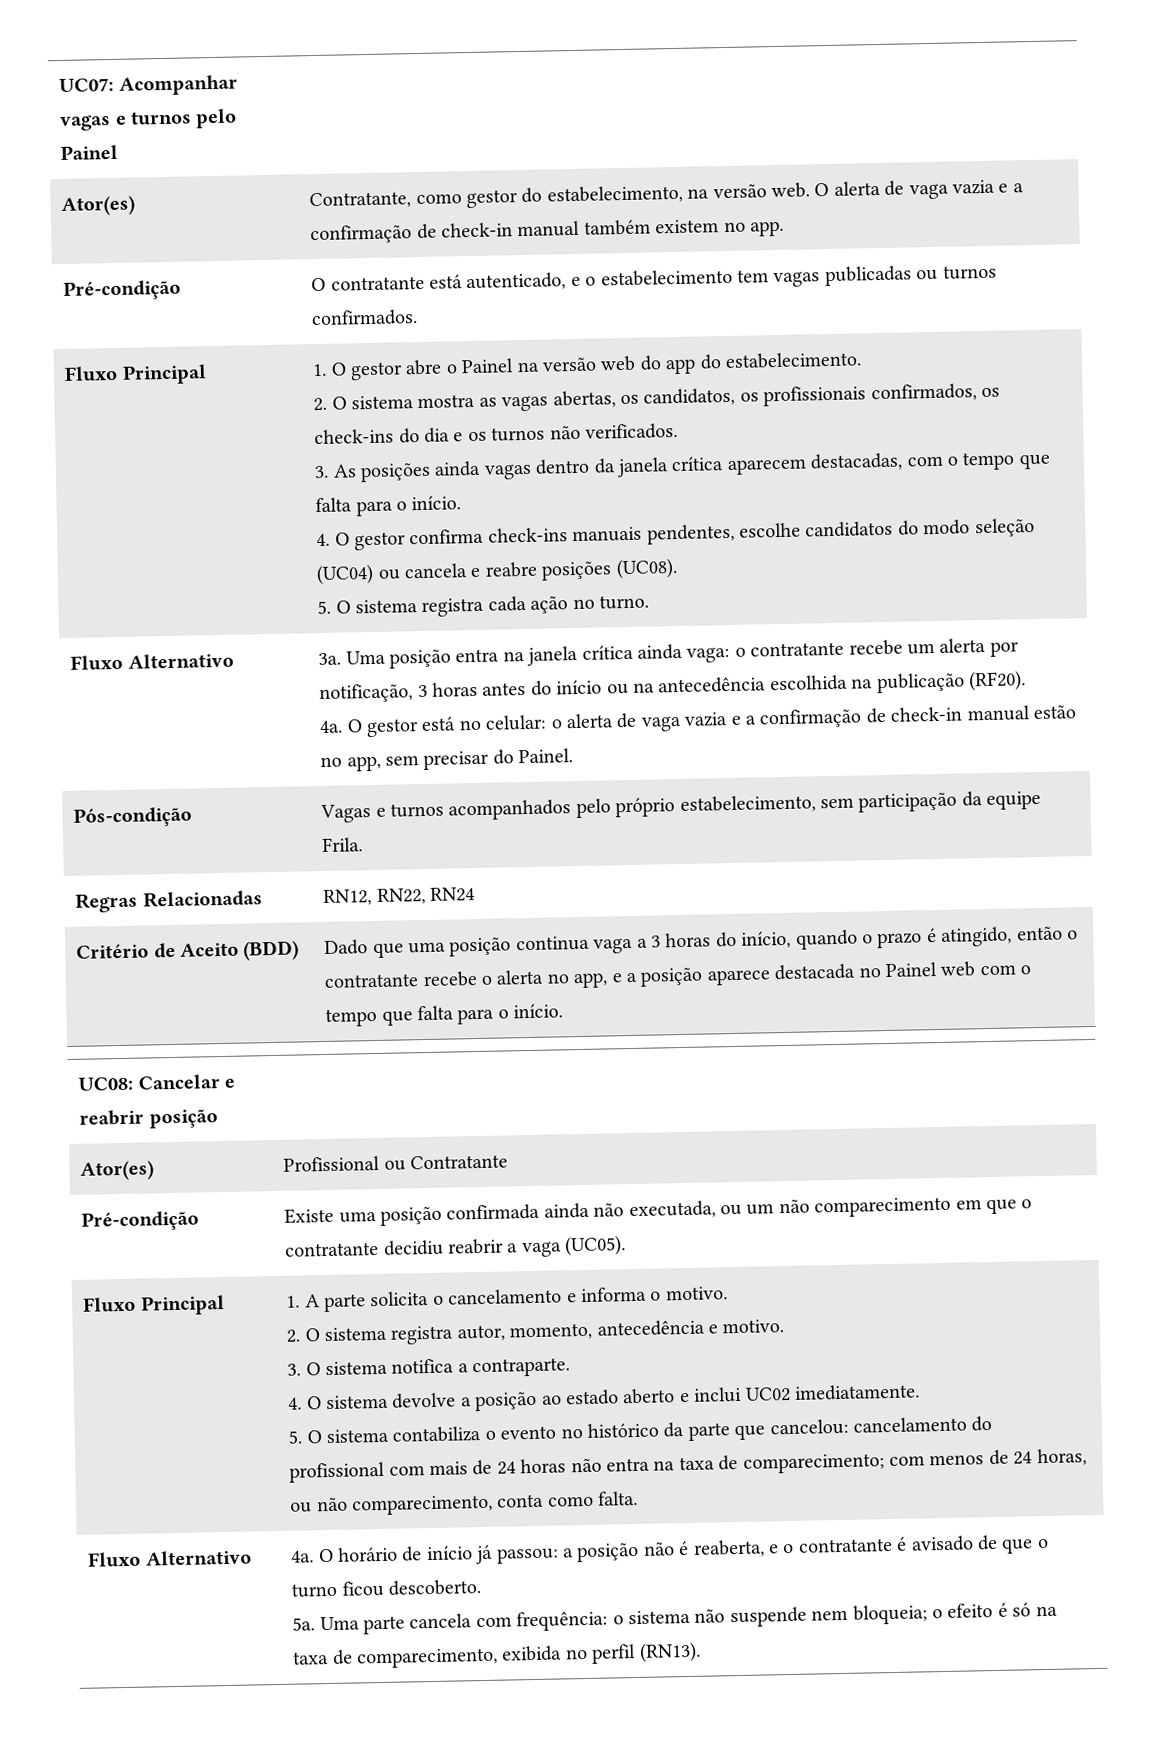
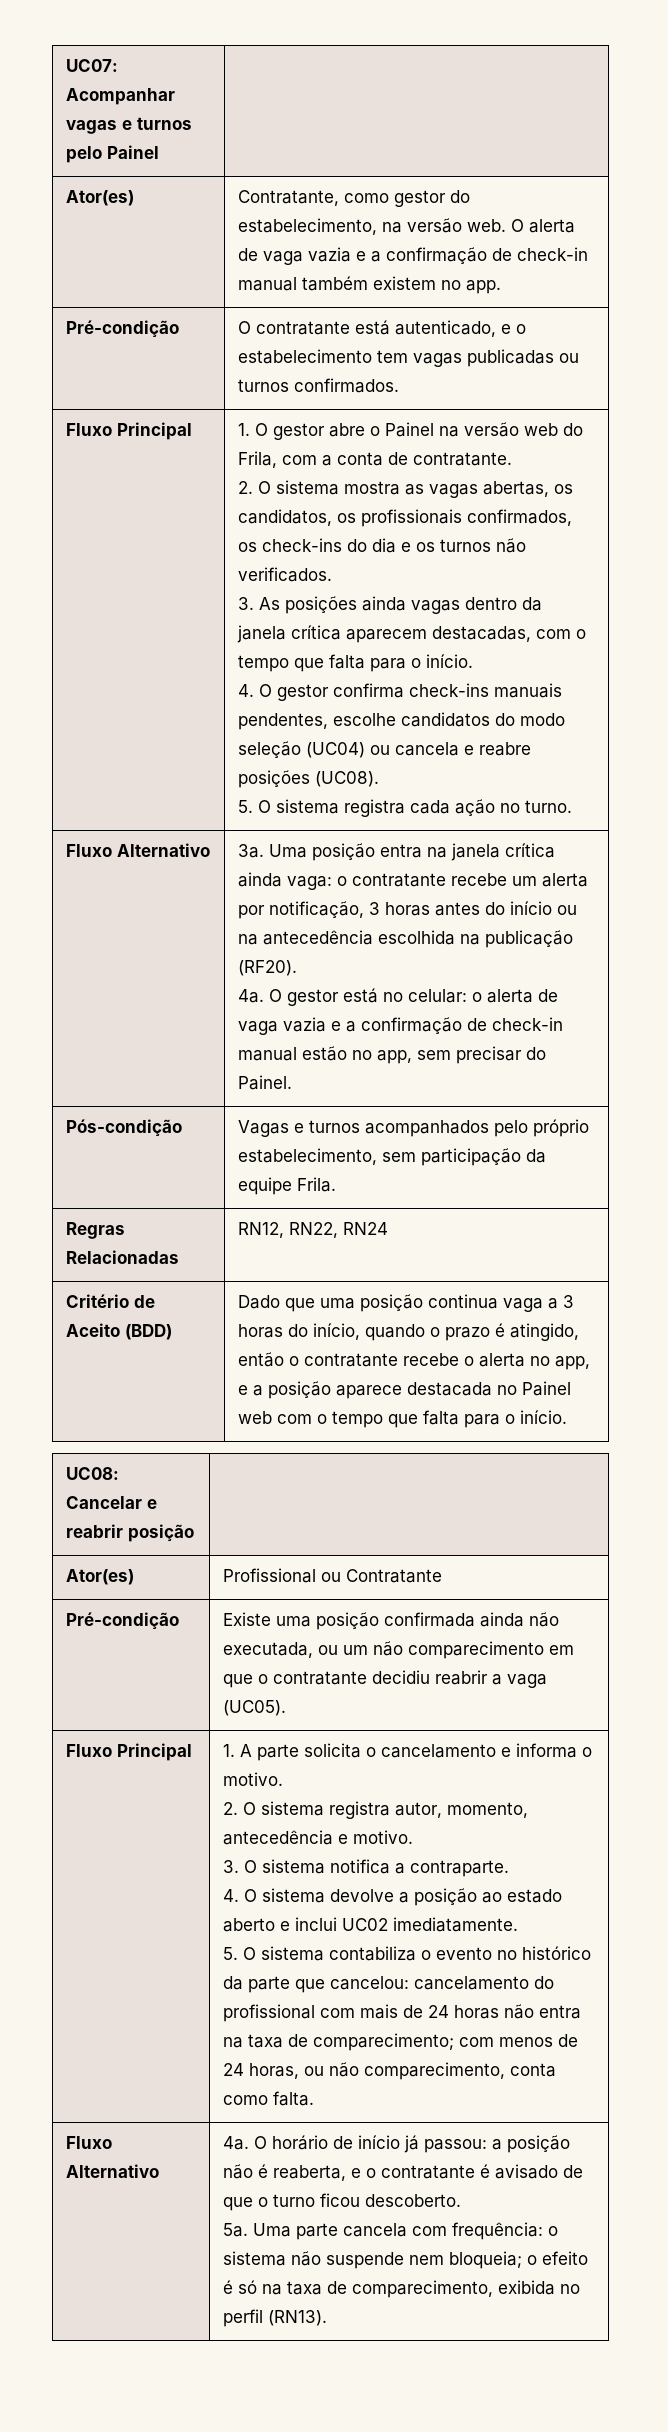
[665,351,863,375] app do estabelecimento. -> [238,451,513,468] Frila, com a conta de contratante.

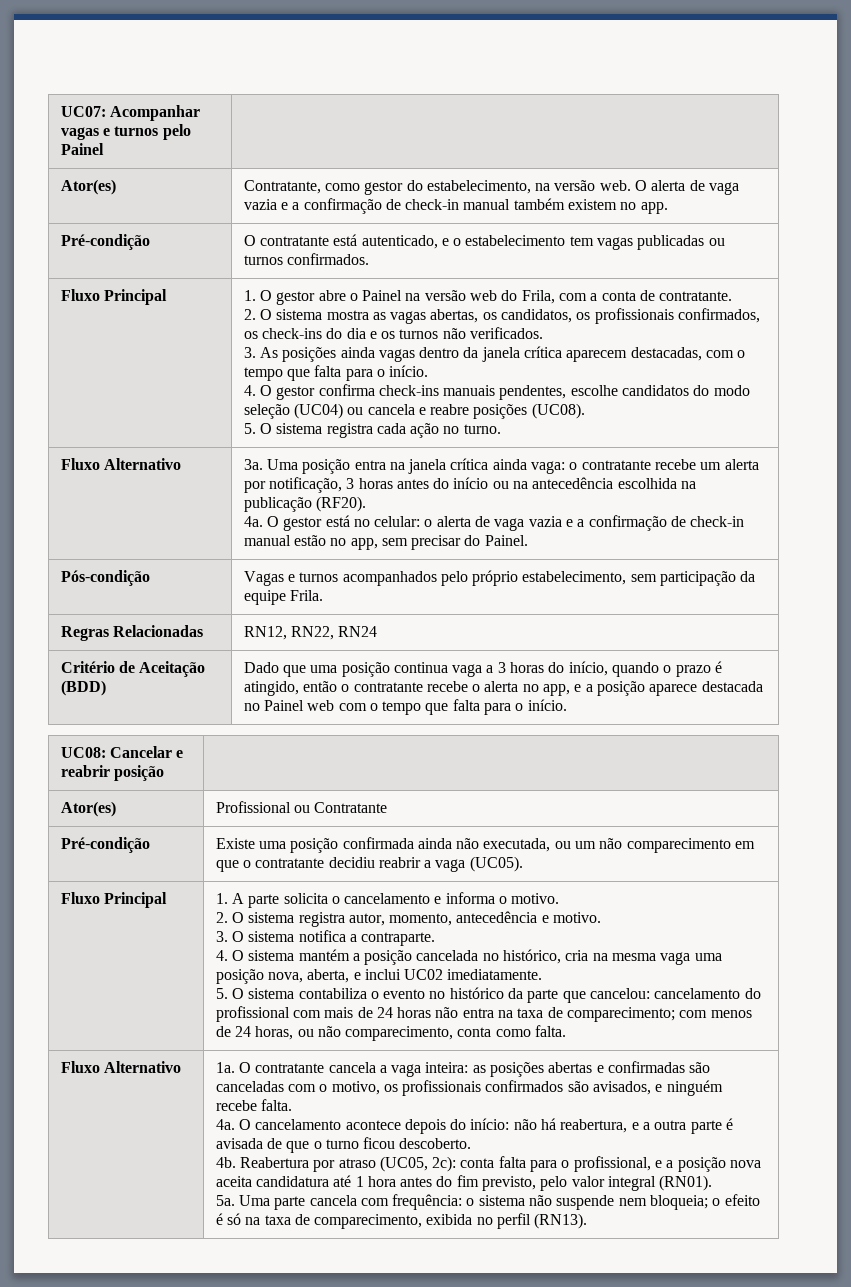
[66,1323,121,1337] Aceito -> [139,661,206,677] Aceitação
[330,1888,563,1906] [223,1918,276,1932] devolve a posição ao estado aberto -> [298,949,722,965] [215,969,350,984] mantém a posição cancelada no histórico, cria na mesma vaga uma posição nova, aberta,
[223,2135,571,2153] [223,2164,559,2181] 4a. O horário de início já passou: a posição não é reaberta, e o contratante é avisado -> [215,1061,711,1077] [215,1080,723,1096] [215,1099,292,1111] [215,1118,734,1134] [215,1138,263,1149] 1a. O contratante cancela a vaga inteira: as posições abertas e confirmadas são canceladas com o motivo, os profissionais confirmados são avisados, e ninguém recebe falta. // 4a. O cancelamento acontece depois do início: não há reabertura, e a outra parte é avisada
(462, 2200) none -> [215,1156,762,1172] [215,1175,713,1191] // 4b. Reabertura por atraso (UC05, 2c): conta falta para o profissional, e a posição nova aceita candidatura até 1 hora antes do fim previsto, pelo valor integral (RN01).

